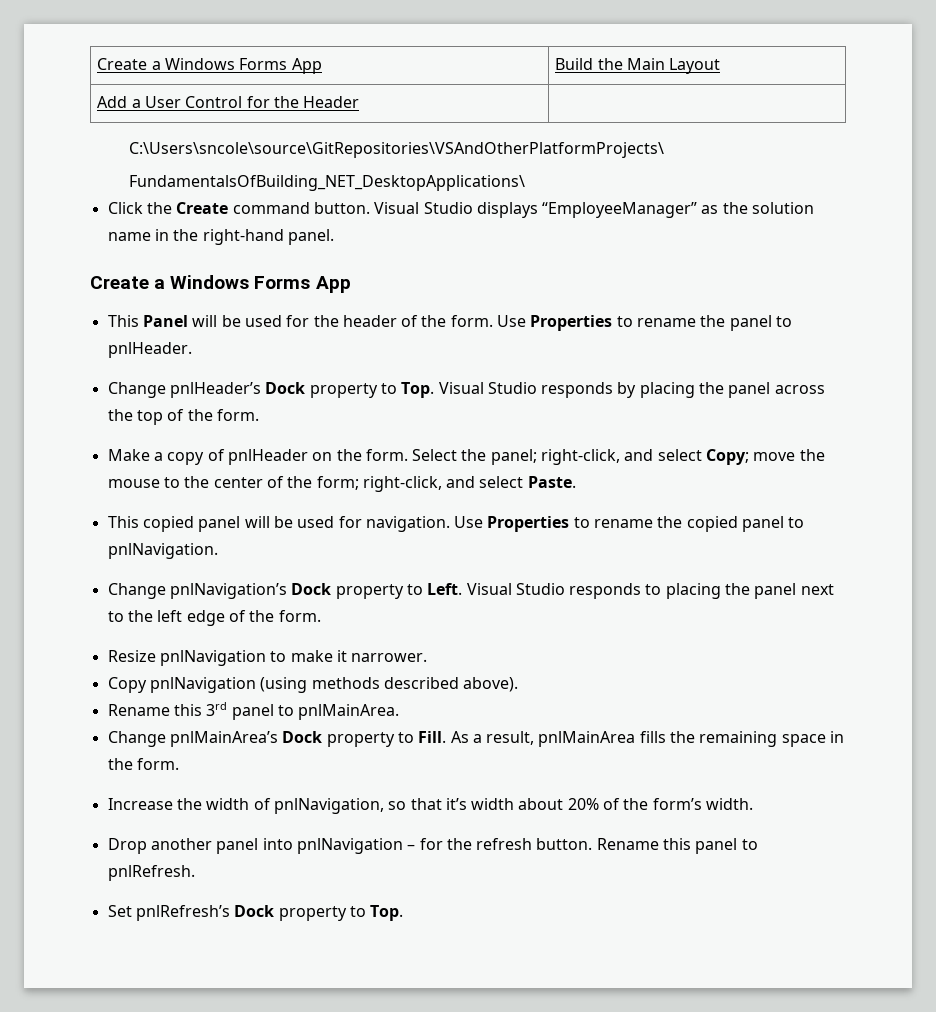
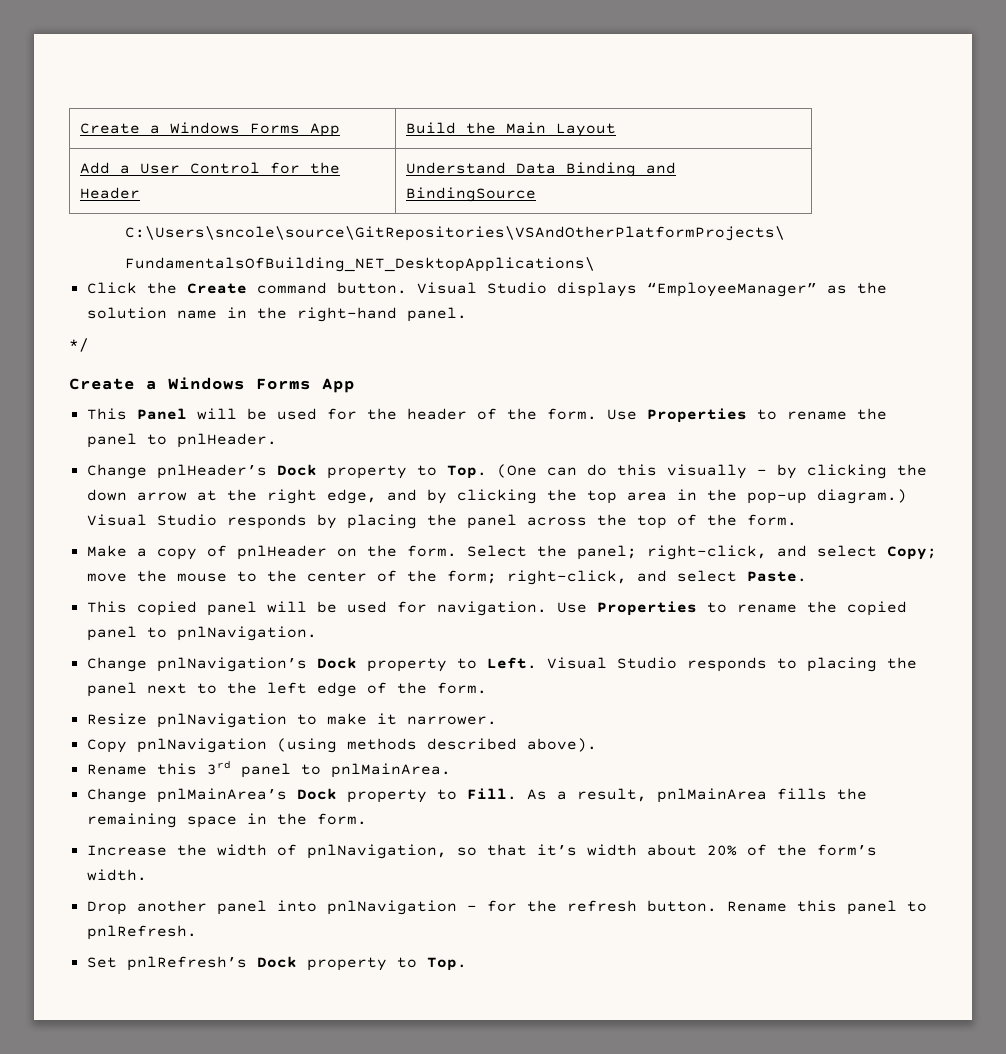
(360, 102) none -> [406,162,677,177] [406,187,537,202] Understand Data Binding and BindingSource
(334, 237) none -> [69,338,89,352] // */
(435, 390) none -> [496,464,927,479] [86,489,907,504] (One can do this visually – by clicking the down arrow at the right edge, and by clicking the top area in the pop-up diagram.)

